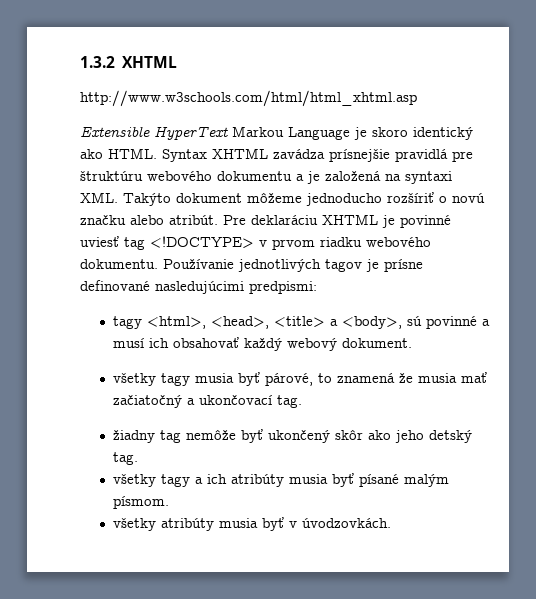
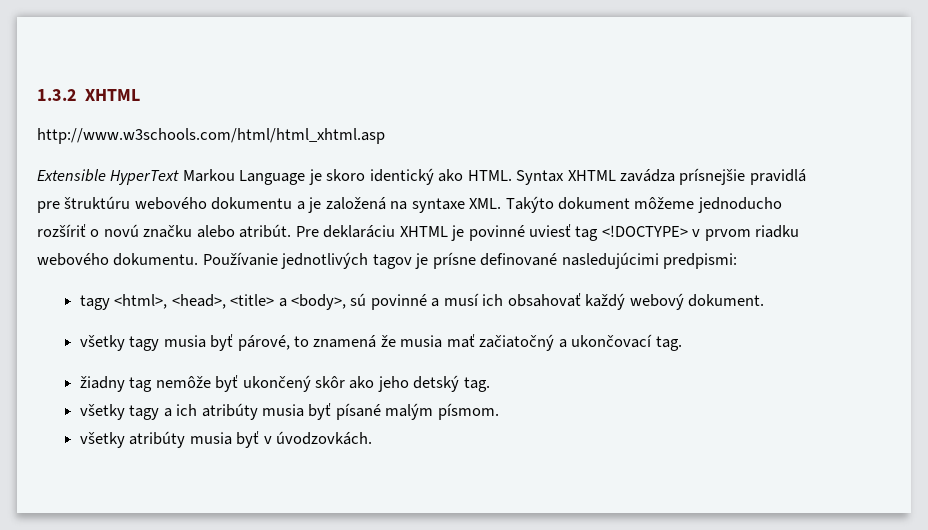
[405,171,452,184] syntaxi -> [411,198,465,213] syntaxe

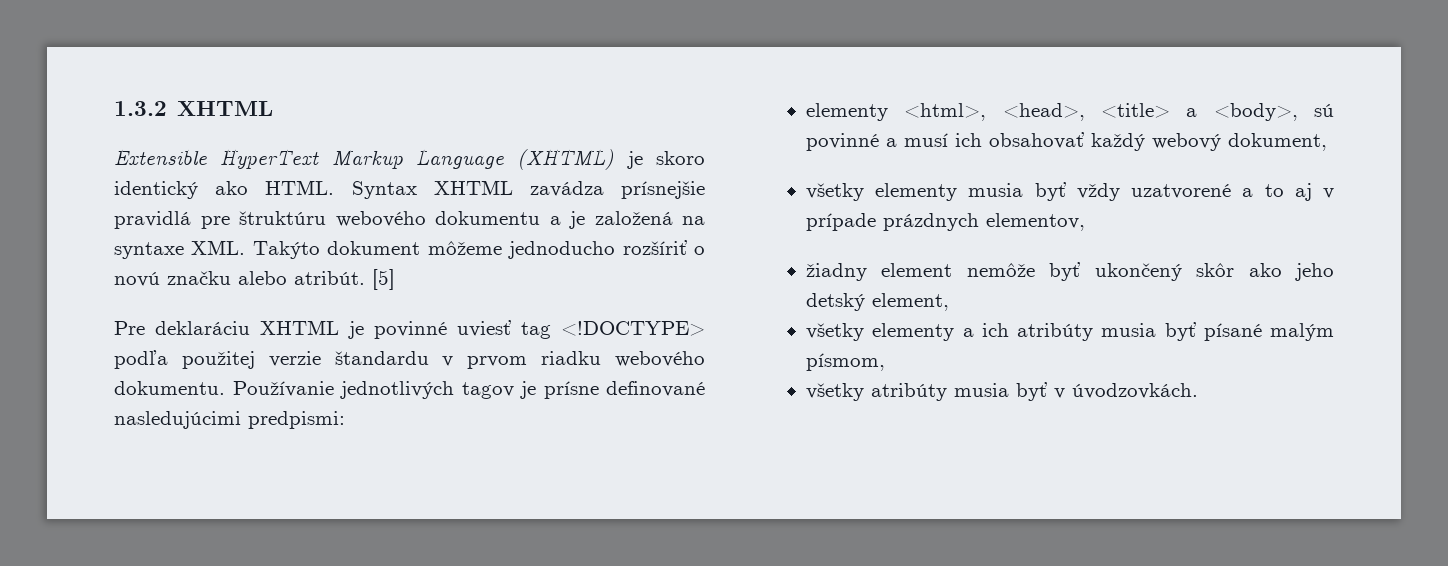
[37,128,385,144] // http://www.w3schools.com/html/html_xhtml.asp -> (274, 108) none
[182,169,306,185] Markou Language -> [331,149,615,170] Markup Language (XHTML)
(292, 231) none -> [372,269,395,290] [5] //
(688, 231) none -> [114,350,429,369] podľa použitej verzie štandardu
[79,295,110,310] tagy -> [806,103,889,121] elementy
[688,294,765,307] [79,334,682,351] dokument. // všetky tagy musia byť párové, to znamená že musia mať začiatočný a ukončovací tag. -> [1228,133,1328,151] [806,182,1334,201] [806,213,1086,231] dokument, // všetky elementy musia byť vždy uzatvorené a to aj v prípade prázdnych elementov,
[129,377,153,392] tag -> [881,263,953,277] element
[463,377,490,392] [79,404,160,420] tag. // všetky tagy -> [872,293,950,311] [806,323,955,341] element, // všetky elementy
[437,403,499,420] písmom. -> [806,353,886,371] písmom,

